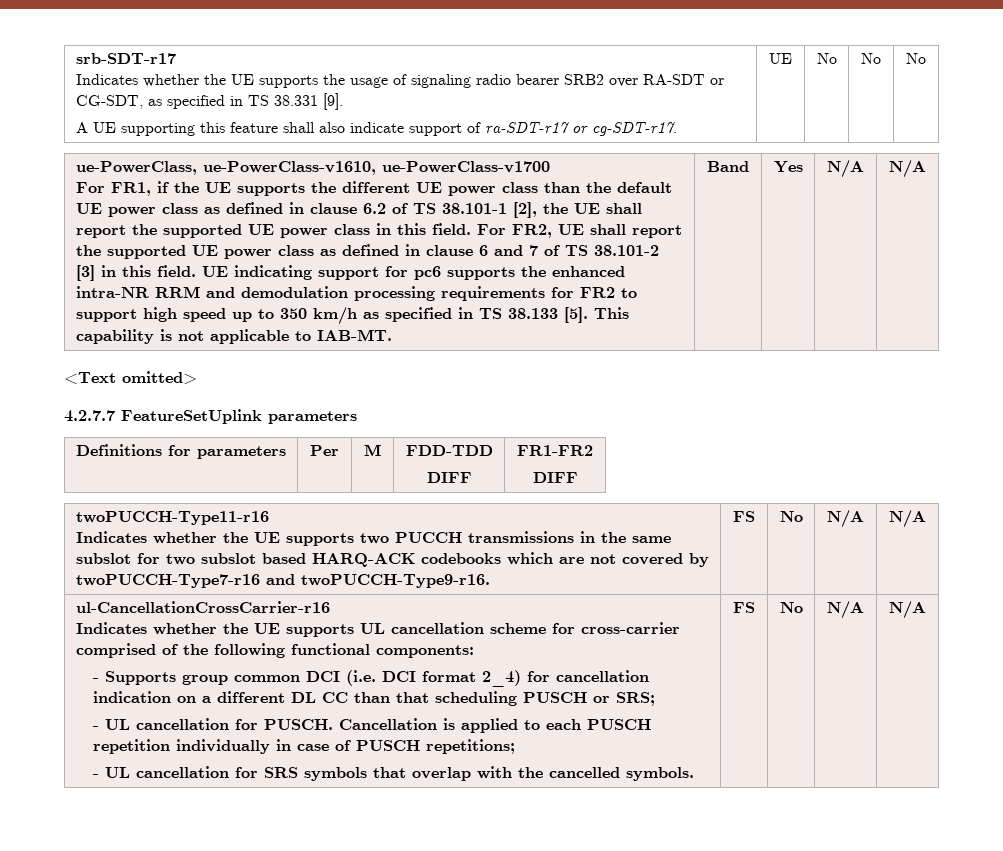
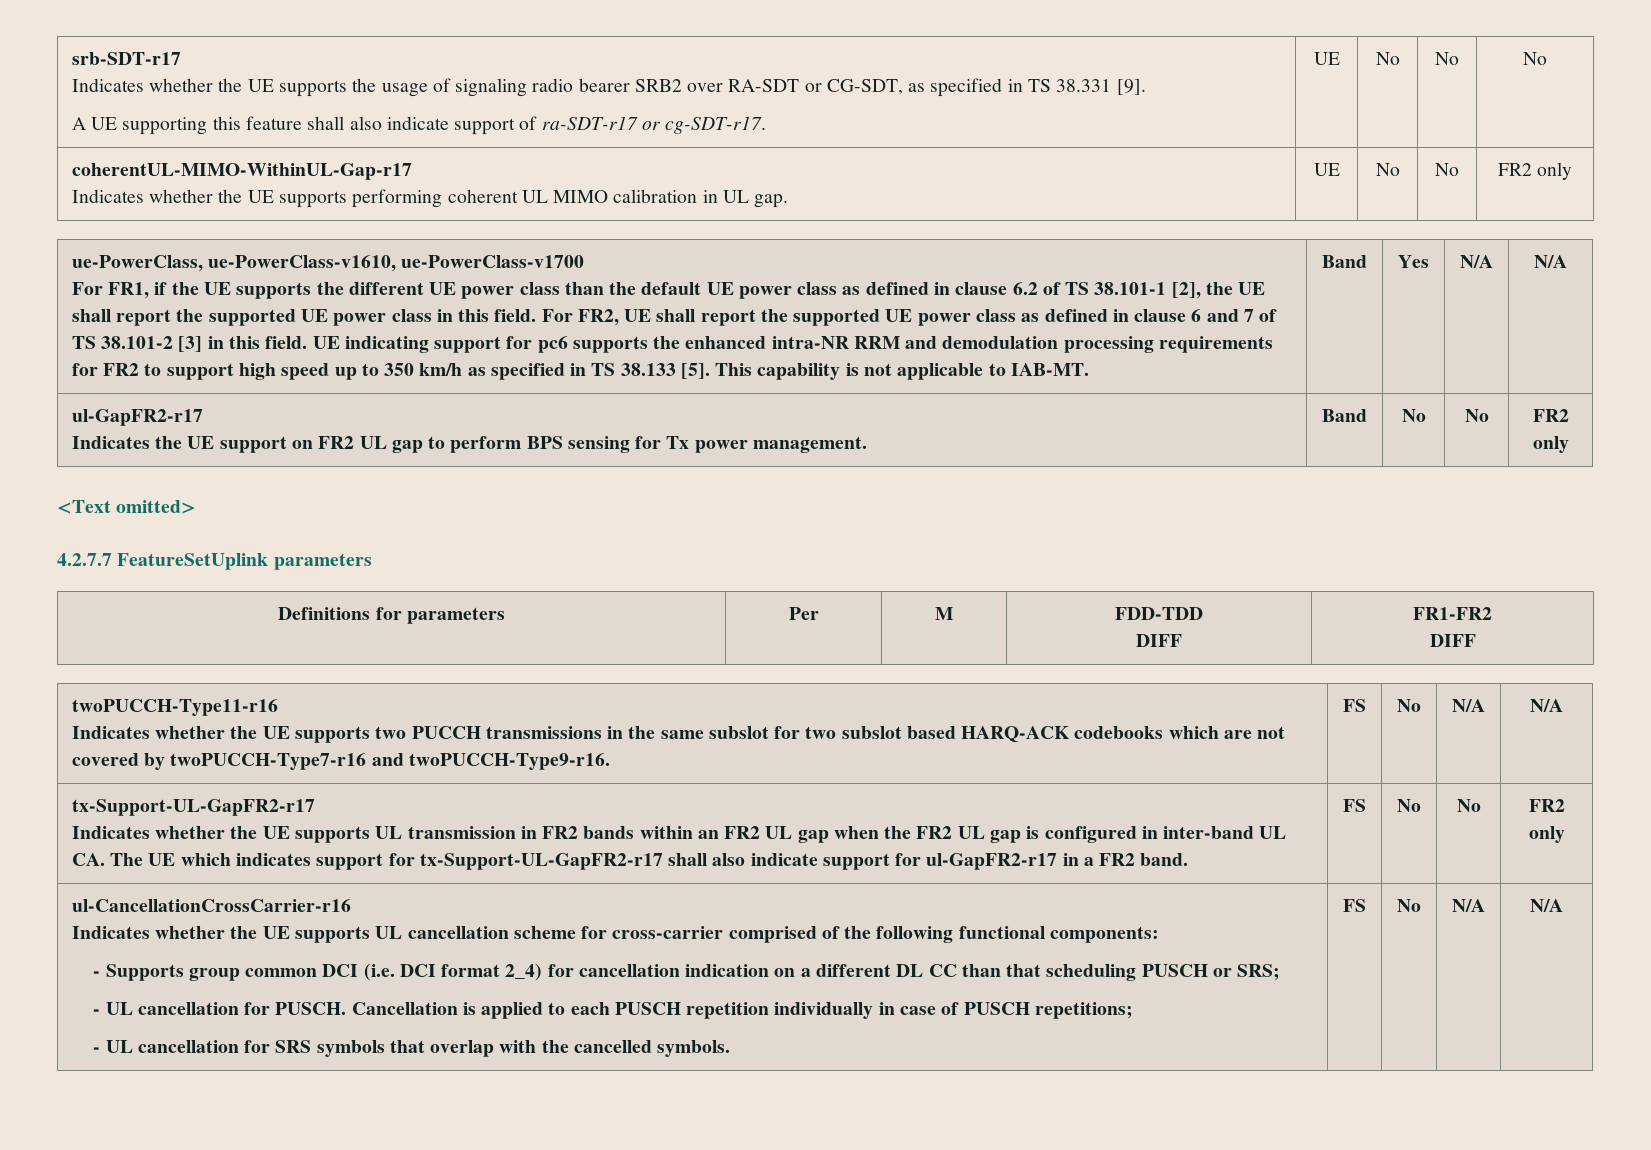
(926, 58) none -> [71,163,412,180] [71,189,789,208] [1313,163,1340,176] [1375,163,1400,176] [1435,163,1459,176] [1497,162,1573,180] // coherentUL-MIMO-WithinUL-Gap-r17 // Indicates whether the UE supports performing coherent UL MIMO calibration in UL gap. | UE | No | No | FR2 only
(926, 169) none -> [71,409,203,426] [71,436,867,453] [1322,409,1367,422] [1401,409,1426,422] [1464,409,1489,422] [1532,409,1569,422] [1532,436,1569,453] // ul-GapFR2-r17 // Indicates the UE support on FR2 UL gap to perform BPS sensing for Tx power management. | Band | No | No | FR2 only
(926, 519) none -> [71,799,315,816] [71,826,1287,843] [71,853,1189,870] [1343,799,1366,812] [1397,799,1421,812] [1456,799,1481,812] [1528,799,1565,812] [1528,826,1565,843] // tx-Support-UL-GapFR2-r17 // Indicates whether the UE supports UL transmission in FR2 bands within an FR2 UL gap when the FR2 UL gap is configured in inter-band UL CA. The UE which indicates support for tx-Support-UL-GapFR2-r17 shall also indicate support for ul-GapFR2-r17 in a FR2 band. | FS | No | No | FR2 only

